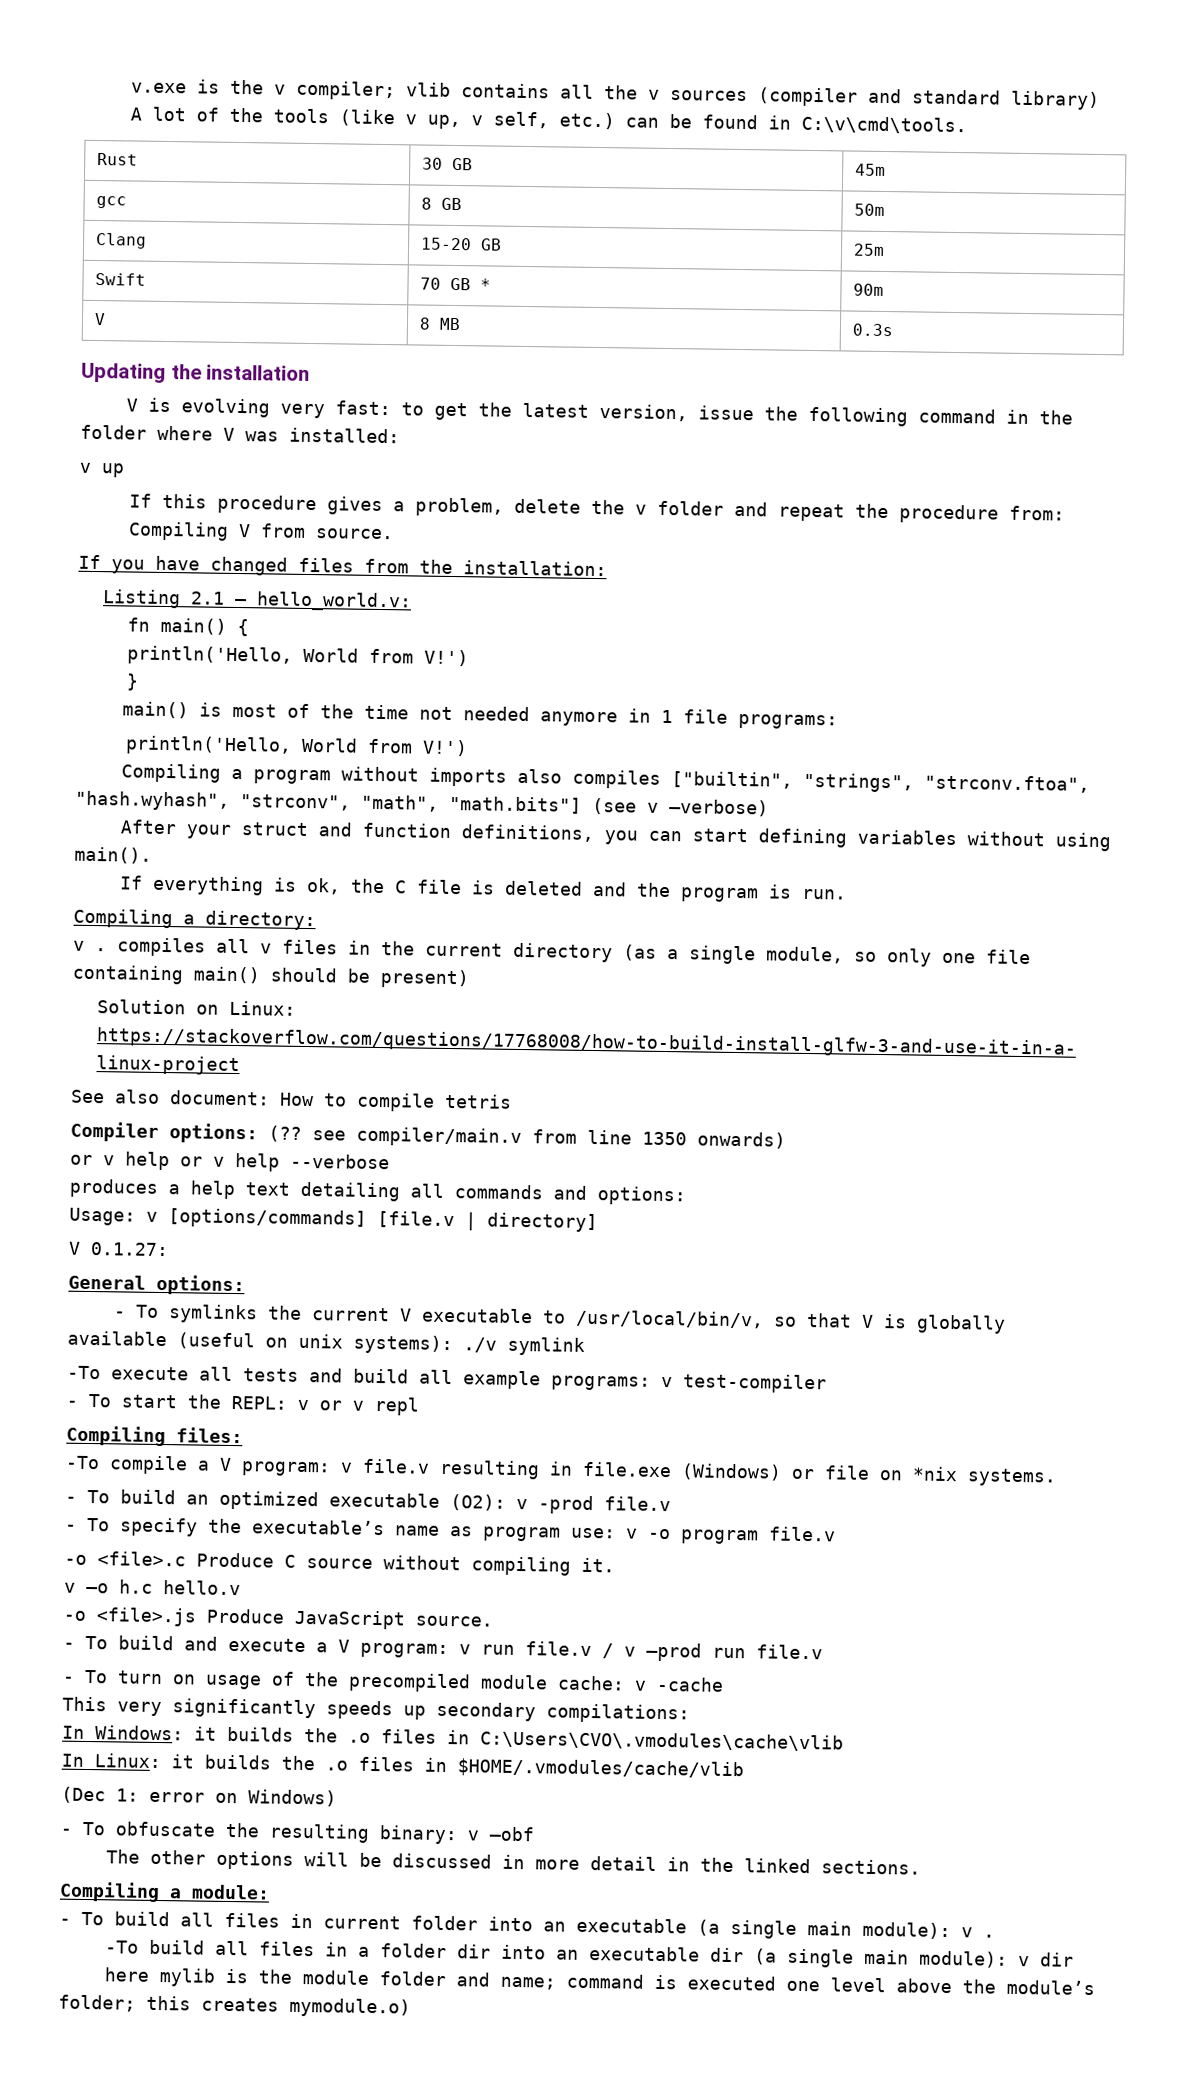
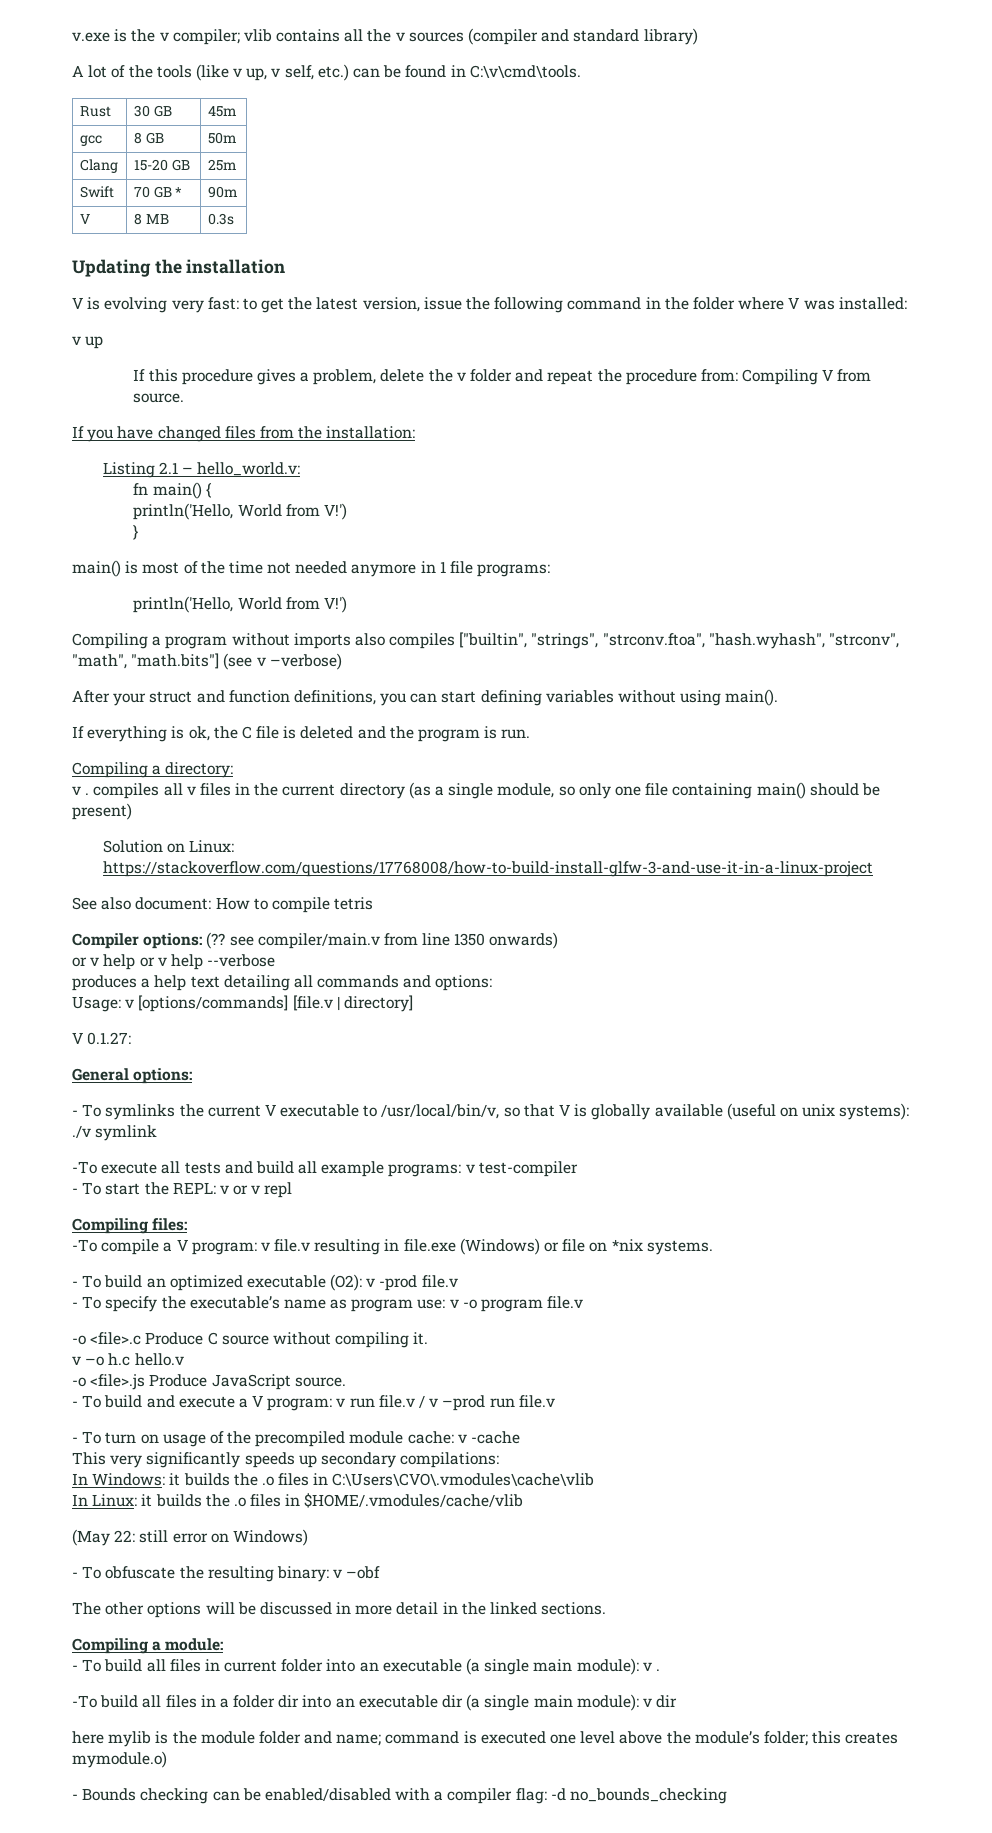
[61,1786,139,1804] (Dec 1: -> [72,1529,169,1546] (May 22: still
(411, 2007) none -> [72,1788,728,1804] // - Bounds checking can be enabled/disabled with a compiler flag: -d no_bounds_checking

